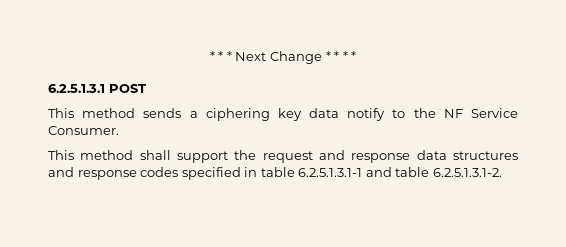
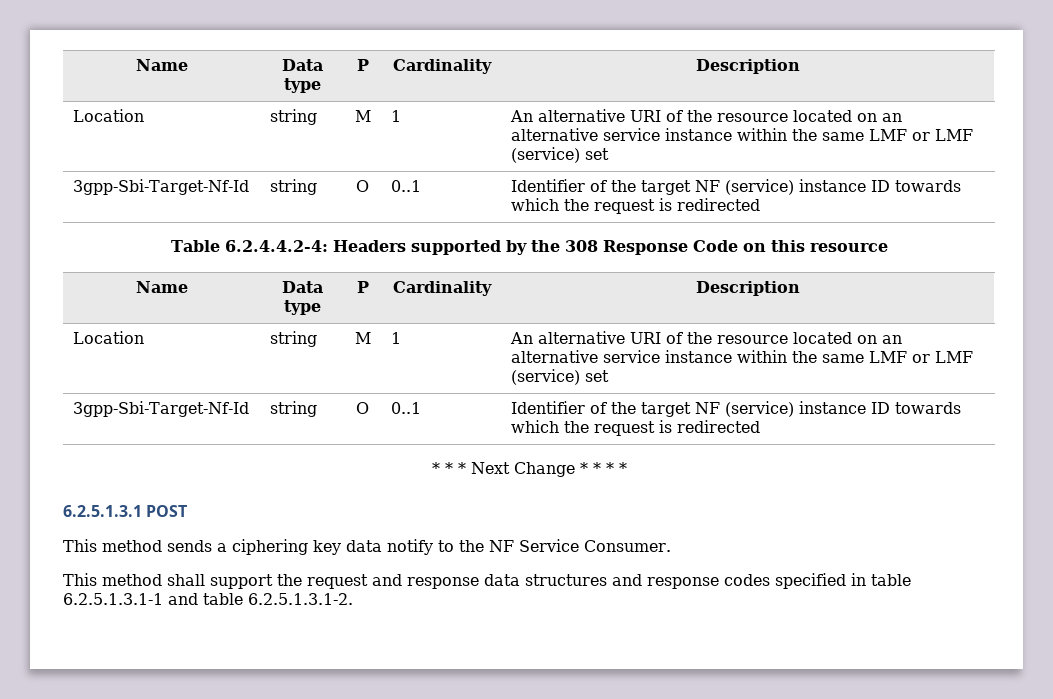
(209, 56) none -> [136,59,188,71] [281,59,323,71] [283,78,321,93] [356,59,369,71] [392,59,492,74] [696,59,800,74] [73,109,145,122] [270,109,318,125] [354,110,371,122] [391,110,402,122] [510,109,903,122] [511,128,974,141] [511,147,610,163] [73,179,250,195] [270,179,318,195] [356,180,369,192] [391,180,422,192] [511,179,962,195] [511,198,761,214] [170,240,888,255] [136,281,188,293] [281,281,323,293] [283,300,321,315] [356,281,369,293] [392,281,492,296] [696,281,800,296] [73,331,145,344] [270,331,318,347] [354,332,371,344] [391,332,402,344] [510,331,903,344] [511,350,974,363] [511,369,610,385] [73,401,250,417] [270,401,318,417] [356,402,369,414] [391,402,422,414] [511,401,962,417] [511,420,761,436] Name | Data type | P | Cardinality | Description // Location | string | M | 1 | An alternative URI of the resource located on an alternative service instance within the same LMF or LMF (service) set // 3gpp-Sbi-Target-Nf-Id | string | O | 0..1 | Identifier of the target NF (service) instance ID towards which the request is redirected // Table 6.2.4.4.2-4: Headers supported by the 308 Response Code on this resource // Name | Data type | P | Cardinality | Description // Location | string | M | 1 | An alternative URI of the resource located on an alternative service instance within the same LMF or LMF (service) set // 3gpp-Sbi-Target-Nf-Id | string | O | 0..1 | Identifier of the target NF (service) instance ID towards which the request is redirected //

